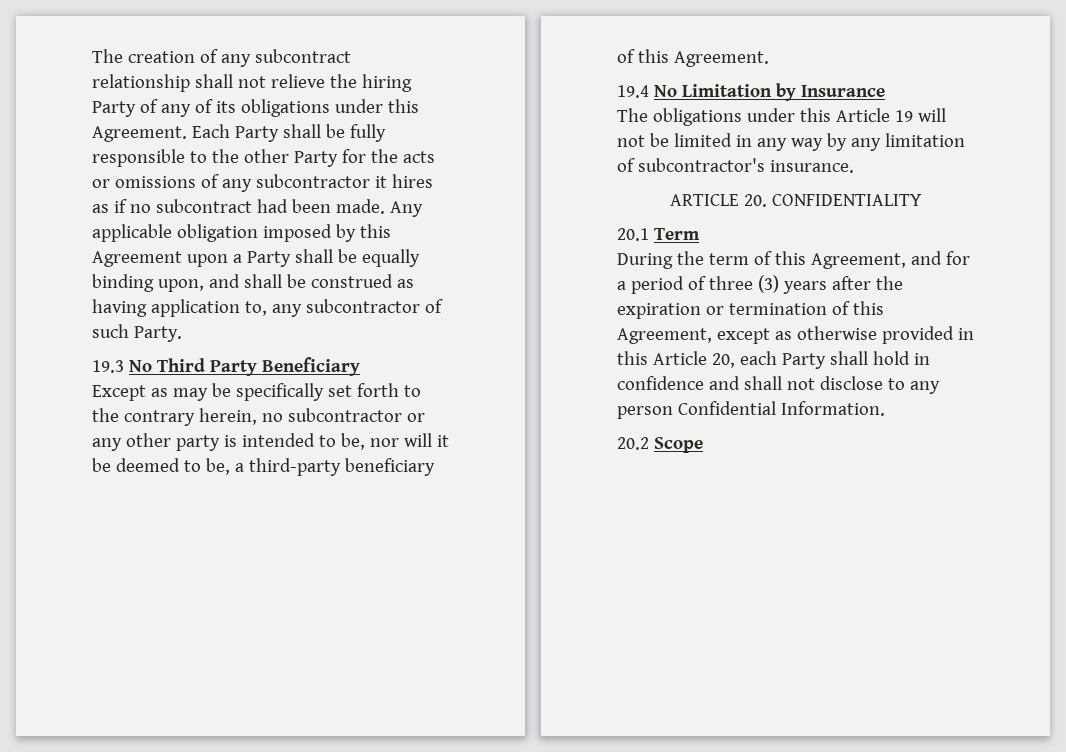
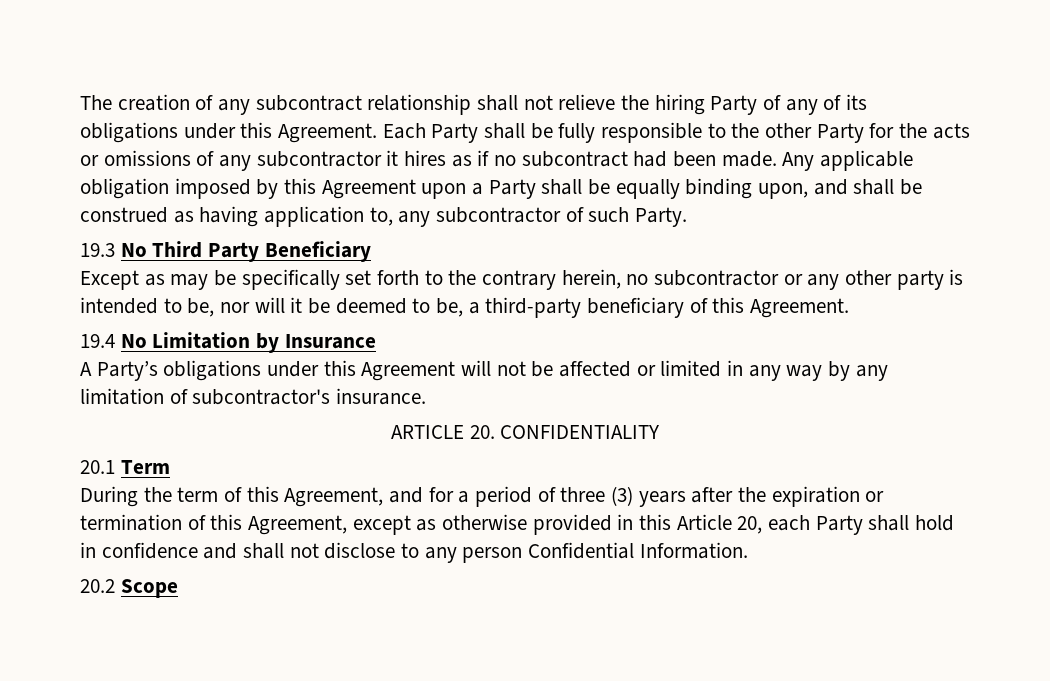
[617,108,913,126] The obligations under this Article 19 -> [80,360,456,381] A Party’s obligations under this Agreement
(669, 140) none -> [559,361,656,377] affected or

